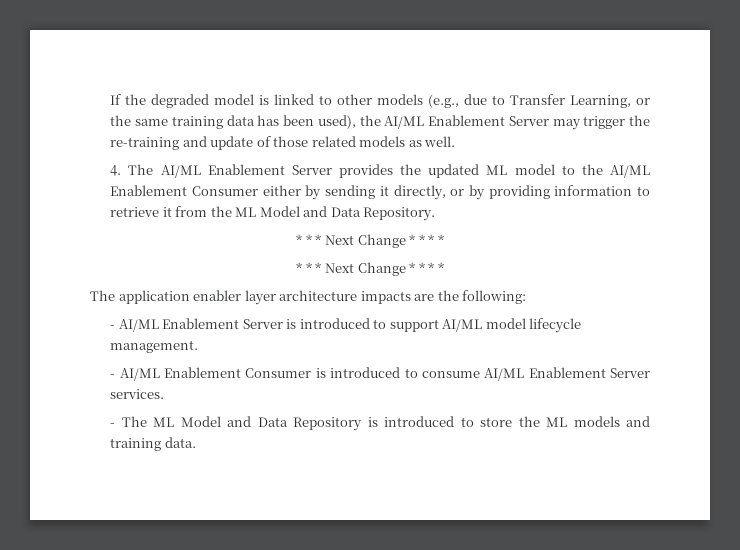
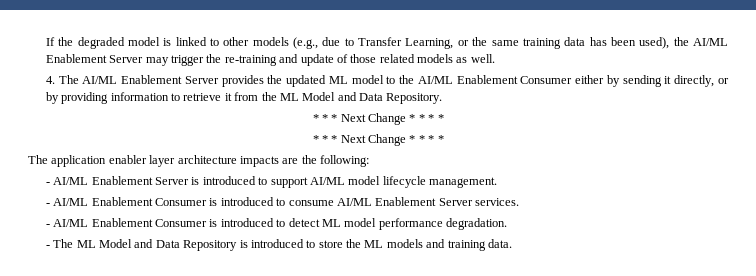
(165, 394) none -> [45,218,508,230] // - AI/ML Enablement Consumer is introduced to detect ML model performance degradation.

